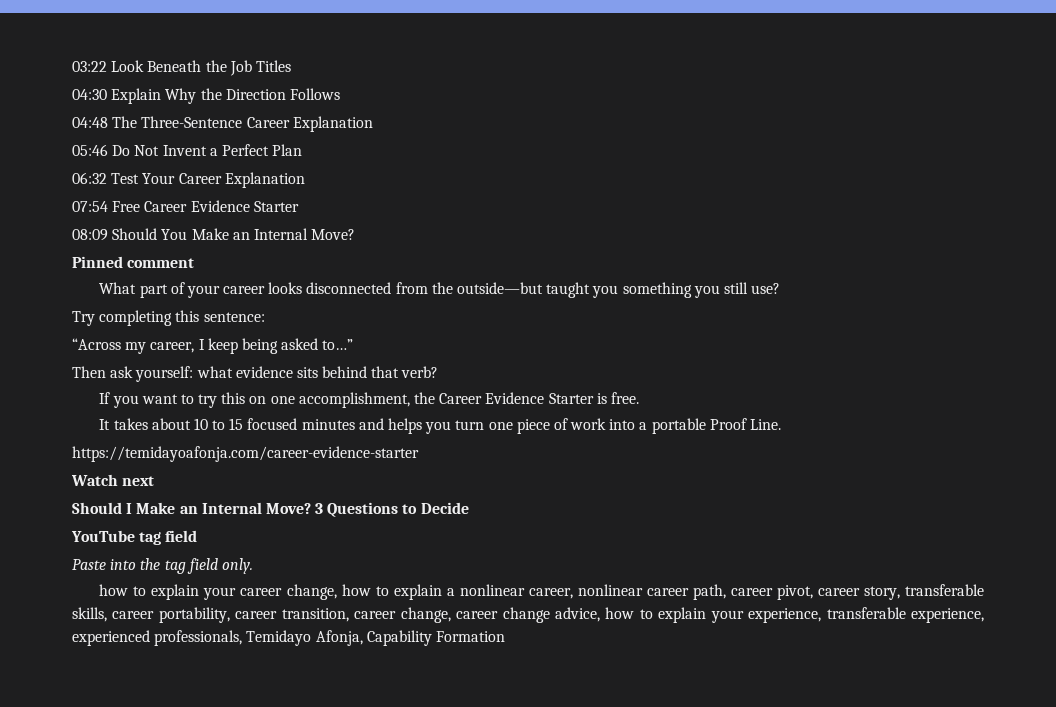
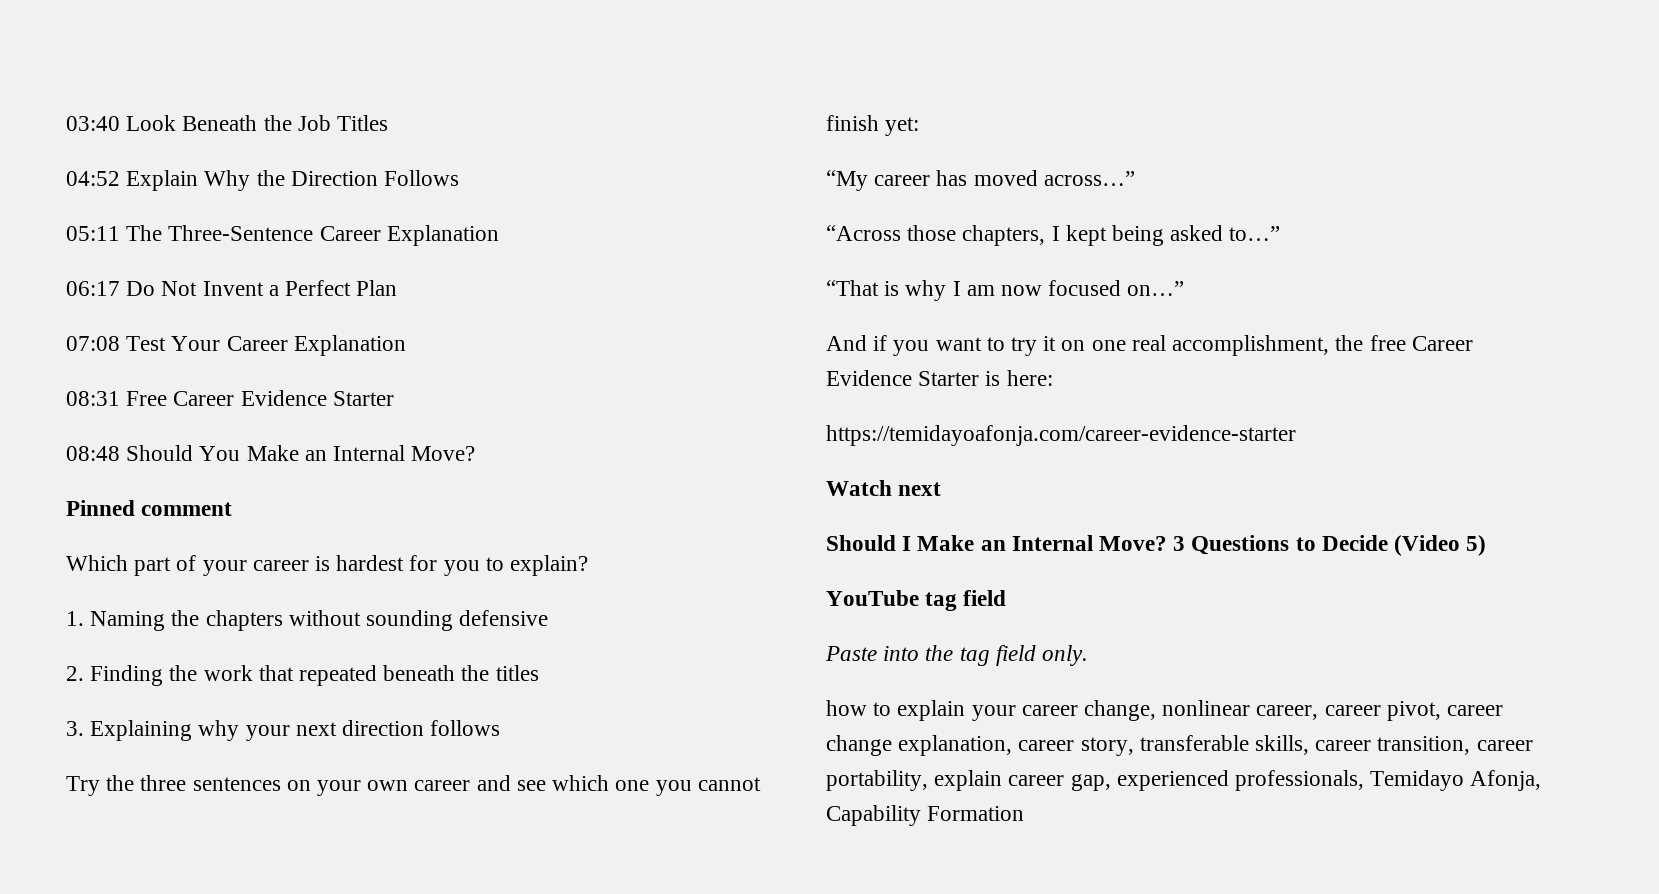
[72,61,107,72] 03:22 -> [66,116,120,131] 03:40
[72,89,107,100] 04:30 -> [66,171,120,186] 04:52
[72,117,108,128] 04:48 -> [66,226,120,241] 05:11
[72,144,108,156] 05:46 -> [66,281,120,296] 06:17
[72,172,107,184] 06:32 -> [66,336,120,351] 07:08
[72,201,108,212] 07:54 -> [66,391,120,406] 08:31
[72,229,108,241] 08:09 -> [66,446,120,461] 08:48
[99,282,137,294] What -> [66,555,128,571] Which
[268,282,781,298] [72,310,265,326] [72,338,354,354] [72,366,439,382] [99,392,111,404] looks disconnected from the outside—but taught you something you still use? // Try completing this sentence: // “Across my career, I keep being asked to…” // Then ask yourself: what evidence sits behind that verb? // If -> [315,555,589,576] [66,610,549,631] [66,665,539,686] [66,720,501,741] [66,775,761,796] [826,115,920,136] [826,170,1135,191] [826,225,1281,246] [826,280,1185,301] [826,335,888,351] is hardest for you to explain? // 1. Naming the chapters without sounding defensive // 2. Finding the work that repeated beneath the titles // 3. Explaining why your next direction follows // Try the three sentences on your own career and see which one you cannot finish yet: // “My career has moved across…” // “Across those chapters, I kept being asked to…” // “That is why I am now focused on…” // And if
[221,392,246,404] this -> [1043,336,1057,351] it
(295, 400) none -> [1131,335,1166,351] real
(436, 398) none -> [1369,335,1406,351] free
[610,392,639,404] [99,418,782,434] free. // It takes about 10 to 15 focused minutes and helps you turn one piece of work into a portable Proof Line. -> [1006,370,1053,386] here:
(469, 508) none -> [1394,535,1487,556] (Video 5)
[341,584,984,600] [72,607,984,623] how to explain a nonlinear career, nonlinear career path, career pivot, career story, transferable skills, career portability, career transition, career change, career change advice, how to explain your experience, transferable experience, -> [1162,700,1504,721] [826,735,1533,756] [826,770,1111,791] nonlinear career, career pivot, career change explanation, career story, transferable skills, career transition, career portability, explain career gap,

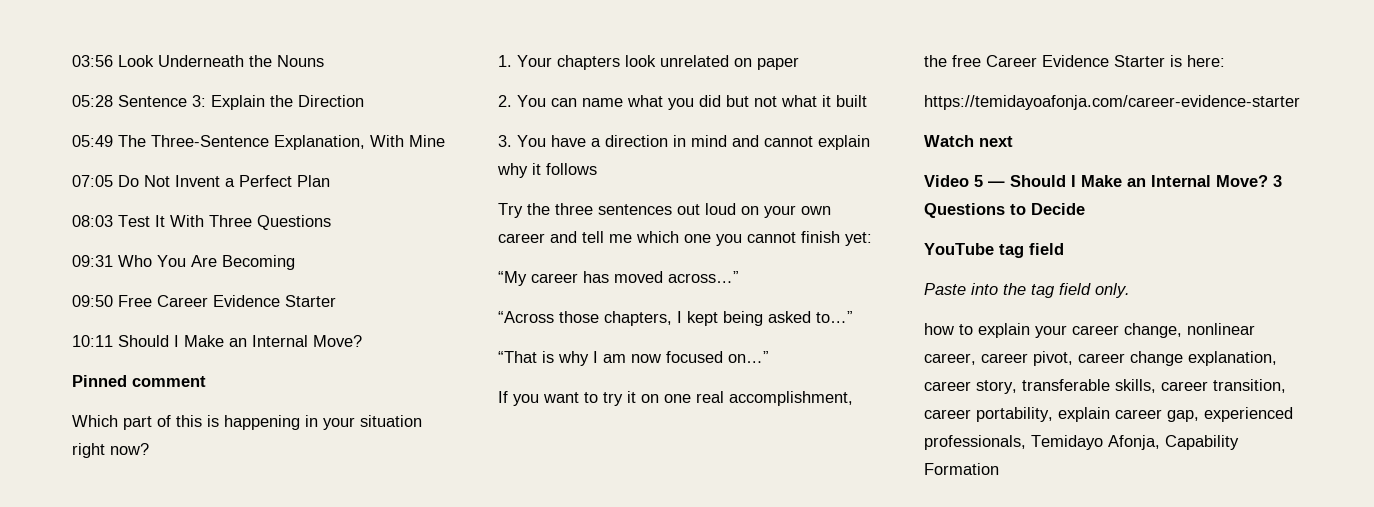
[66,115,389,131] [66,170,460,191] [66,225,499,246] [66,281,120,296] 03:40 Look Beneath the Job Titles // 04:52 Explain Why the Direction Follows // 05:11 The Three-Sentence Career Explanation // 06:17 -> [72,55,324,67] [72,95,364,110] [72,135,445,150] [72,175,113,187] 03:56 Look Underneath the Nouns // 05:28 Sentence 3: Explain the Direction // 05:49 The Three-Sentence Explanation, With Mine // 07:05
[66,335,406,356] [66,391,120,406] 07:08 Test Your Career Explanation // 08:31 -> [72,215,331,230] [72,255,295,270] [72,295,113,307] 08:03 Test It With Three Questions // 09:31 Who You Are Becoming // 09:50
[66,445,241,461] 08:48 Should You -> [72,335,179,347] 10:11 Should I
[202,555,589,576] [66,610,549,631] [66,665,539,686] [66,720,425,741] your career is hardest for you to explain? // 1. Naming the chapters without sounding defensive // 2. Finding the work that repeated beneath the titles // 3. Explaining why your next direction -> [176,415,422,430] [72,443,149,458] [498,55,799,70] [498,95,867,110] [498,135,870,150] [497,163,541,178] this is happening in your situation right now? // 1. Your chapters look unrelated on paper // 2. You can name what you did but not what it built // 3. You have a direction in mind and cannot explain why it
(281, 784) none -> [677,203,736,215] out loud
[516,780,546,791] see -> [582,231,632,243] tell me
[826,335,888,351] And if -> [498,391,508,403] If
(942, 489) none -> [924,175,1005,187] Video 5 —
[1394,535,1487,556] (Video 5) -> (1085, 209) none

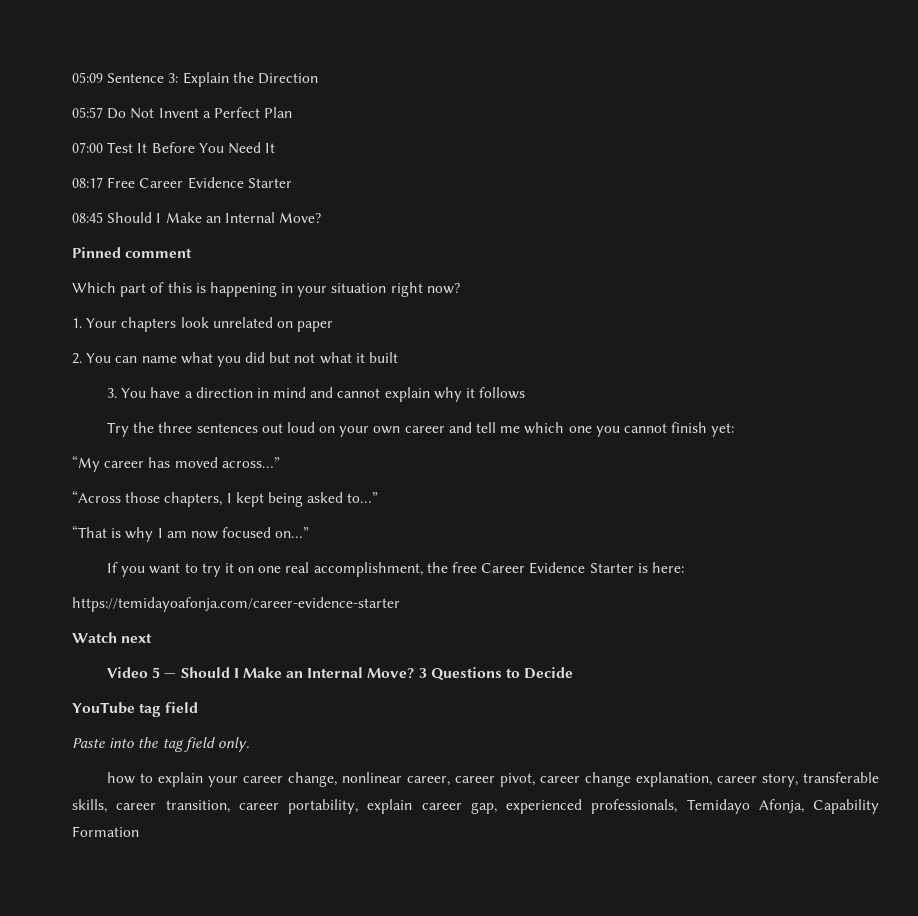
[72,55,324,67] [72,95,113,107] 03:56 Look Underneath the Nouns // 05:28 -> [72,72,103,83] 05:09
[72,135,445,150] [72,175,113,187] 05:49 The Three-Sentence Explanation, With Mine // 07:05 -> [72,107,103,118] 05:57
[72,215,113,227] 08:03 -> [72,142,103,153] 07:00
[170,215,331,230] [72,255,295,270] [72,295,113,307] With Three Questions // 09:31 Who You Are Becoming // 09:50 -> [151,142,276,154] [72,177,103,188] Before You Need It // 08:17
[72,335,113,347] 10:11 -> [72,212,103,223] 08:45

